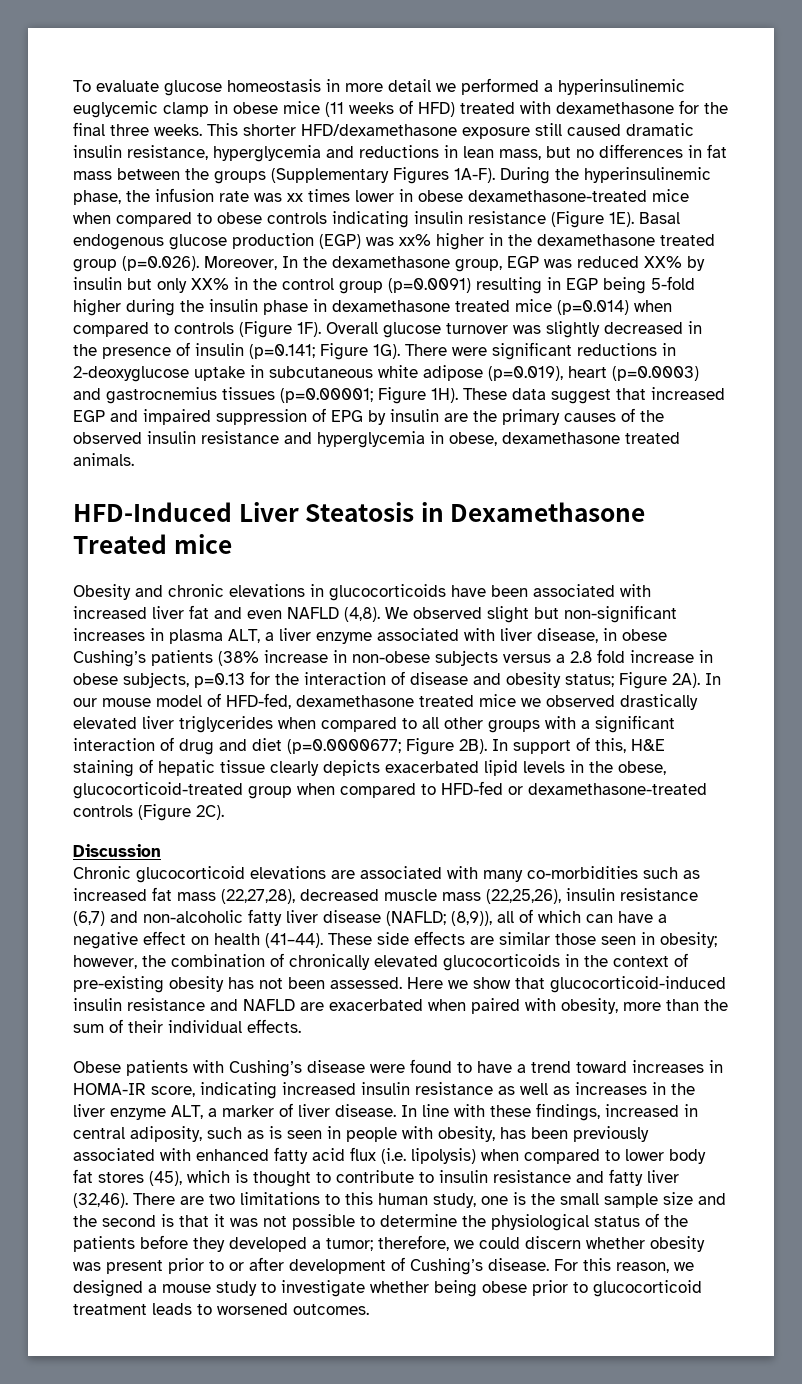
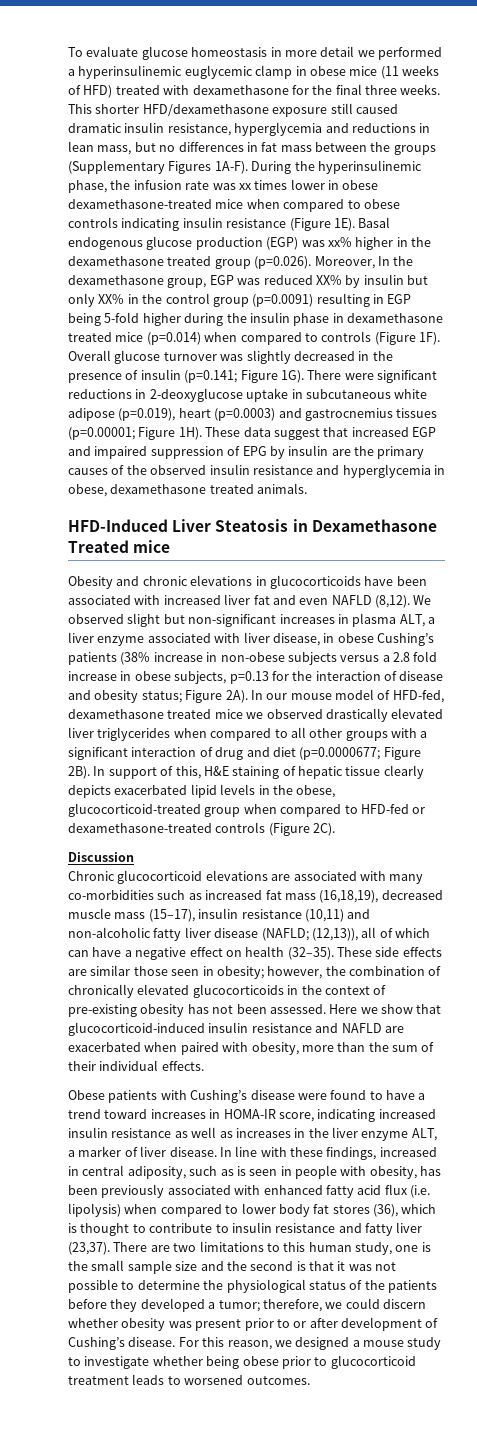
[344,607,380,622] (4,8). -> [375,595,410,608] (8,12).
[221,889,295,904] (22,27,28), -> [319,890,379,903] (16,18,19),
[486,888,698,904] [73,911,105,926] (22,25,26), insulin resistance (6,7) -> [148,908,344,922] (15–17), insulin resistance (10,11)
[451,911,492,926] (8,9)), -> [311,928,358,941] (12,13)),
[265,933,323,948] (41–44). -> [287,947,334,960] (32–35).
[149,1171,182,1186] (45), -> [373,1204,398,1217] (36),
[73,1193,128,1208] (32,46). -> [68,1242,110,1255] (23,37).

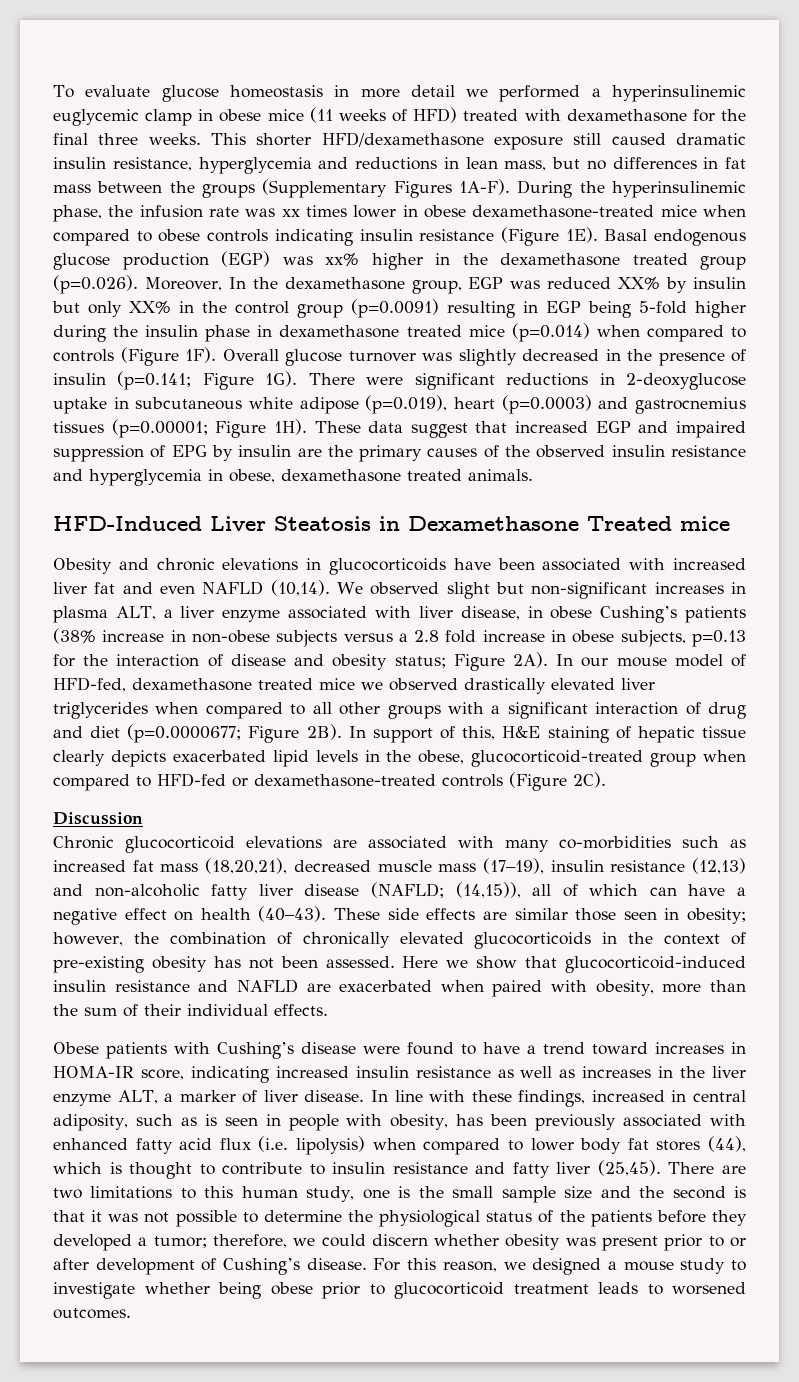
[375,595,410,608] (8,12). -> [270,580,330,596] (10,14).
[319,890,379,903] (16,18,19), -> [205,858,288,874] (18,20,21),
[148,908,344,922] (15–17), insulin resistance (10,11) -> [482,858,746,874] (17–19), insulin resistance (12,13)
[311,928,358,941] (12,13)), -> [455,882,521,898] (14,15)),
[287,947,334,960] (32–35). -> [258,906,327,922] (40–43).
[373,1204,398,1217] (36), -> [708,1136,747,1152] (44),
[68,1242,110,1255] (23,37). -> [597,1160,661,1176] (25,45).

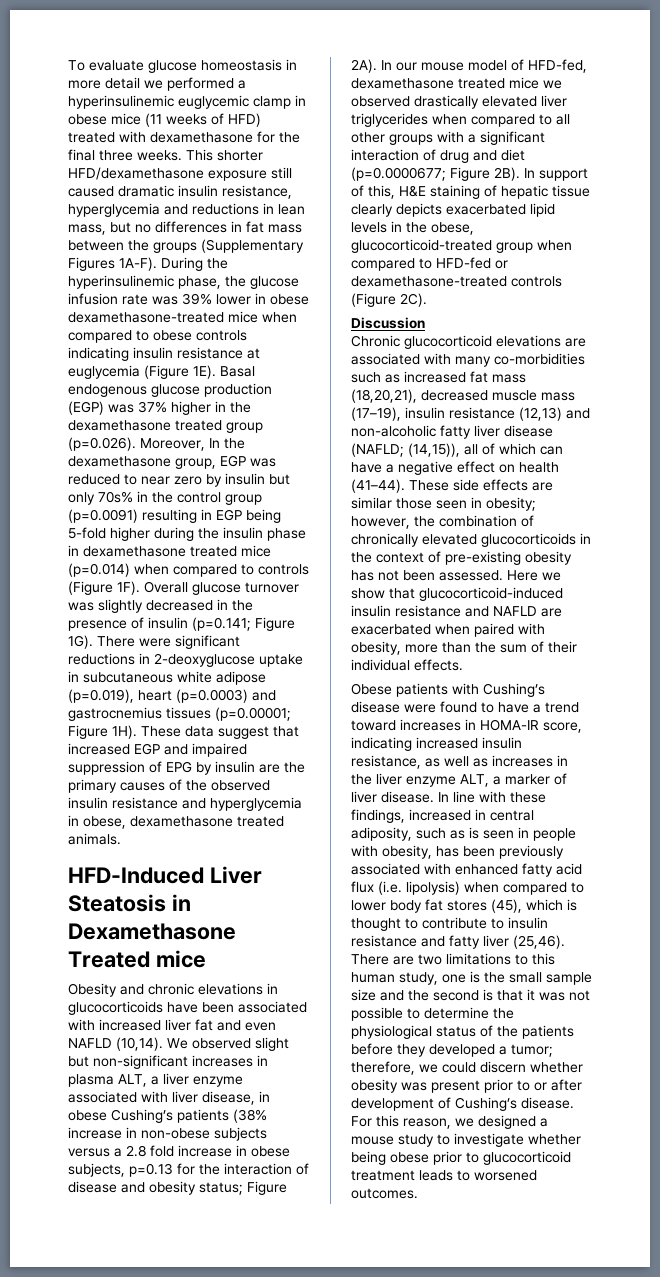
(134, 211) none -> [250,276,299,289] glucose
[281,205,348,217] xx times -> [182,293,212,305] 39%
(495, 235) none -> [247,348,260,359] [68,365,140,379] at euglycemia
[325,253,359,266] xx% -> [138,401,167,413] 37%
[618,277,661,290] XX% -> [124,474,202,485] to near zero
[129,301,171,314] XX% -> [98,491,133,503] 70s%
[258,906,327,922] (40–43). -> [351,479,405,493] (41–44).
[415,1066,491,1078] resistance -> [351,755,421,769] resistance,
[708,1136,747,1152] (44), -> [491,899,522,913] (45),
[597,1160,661,1176] (25,45). -> [513,935,565,949] (25,46).

